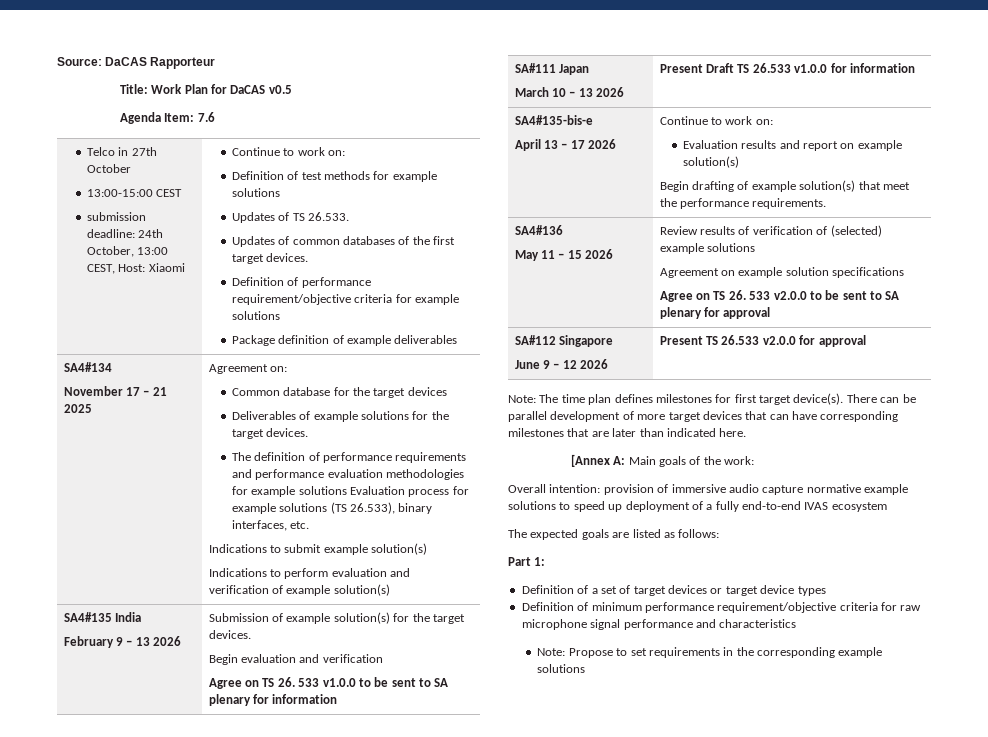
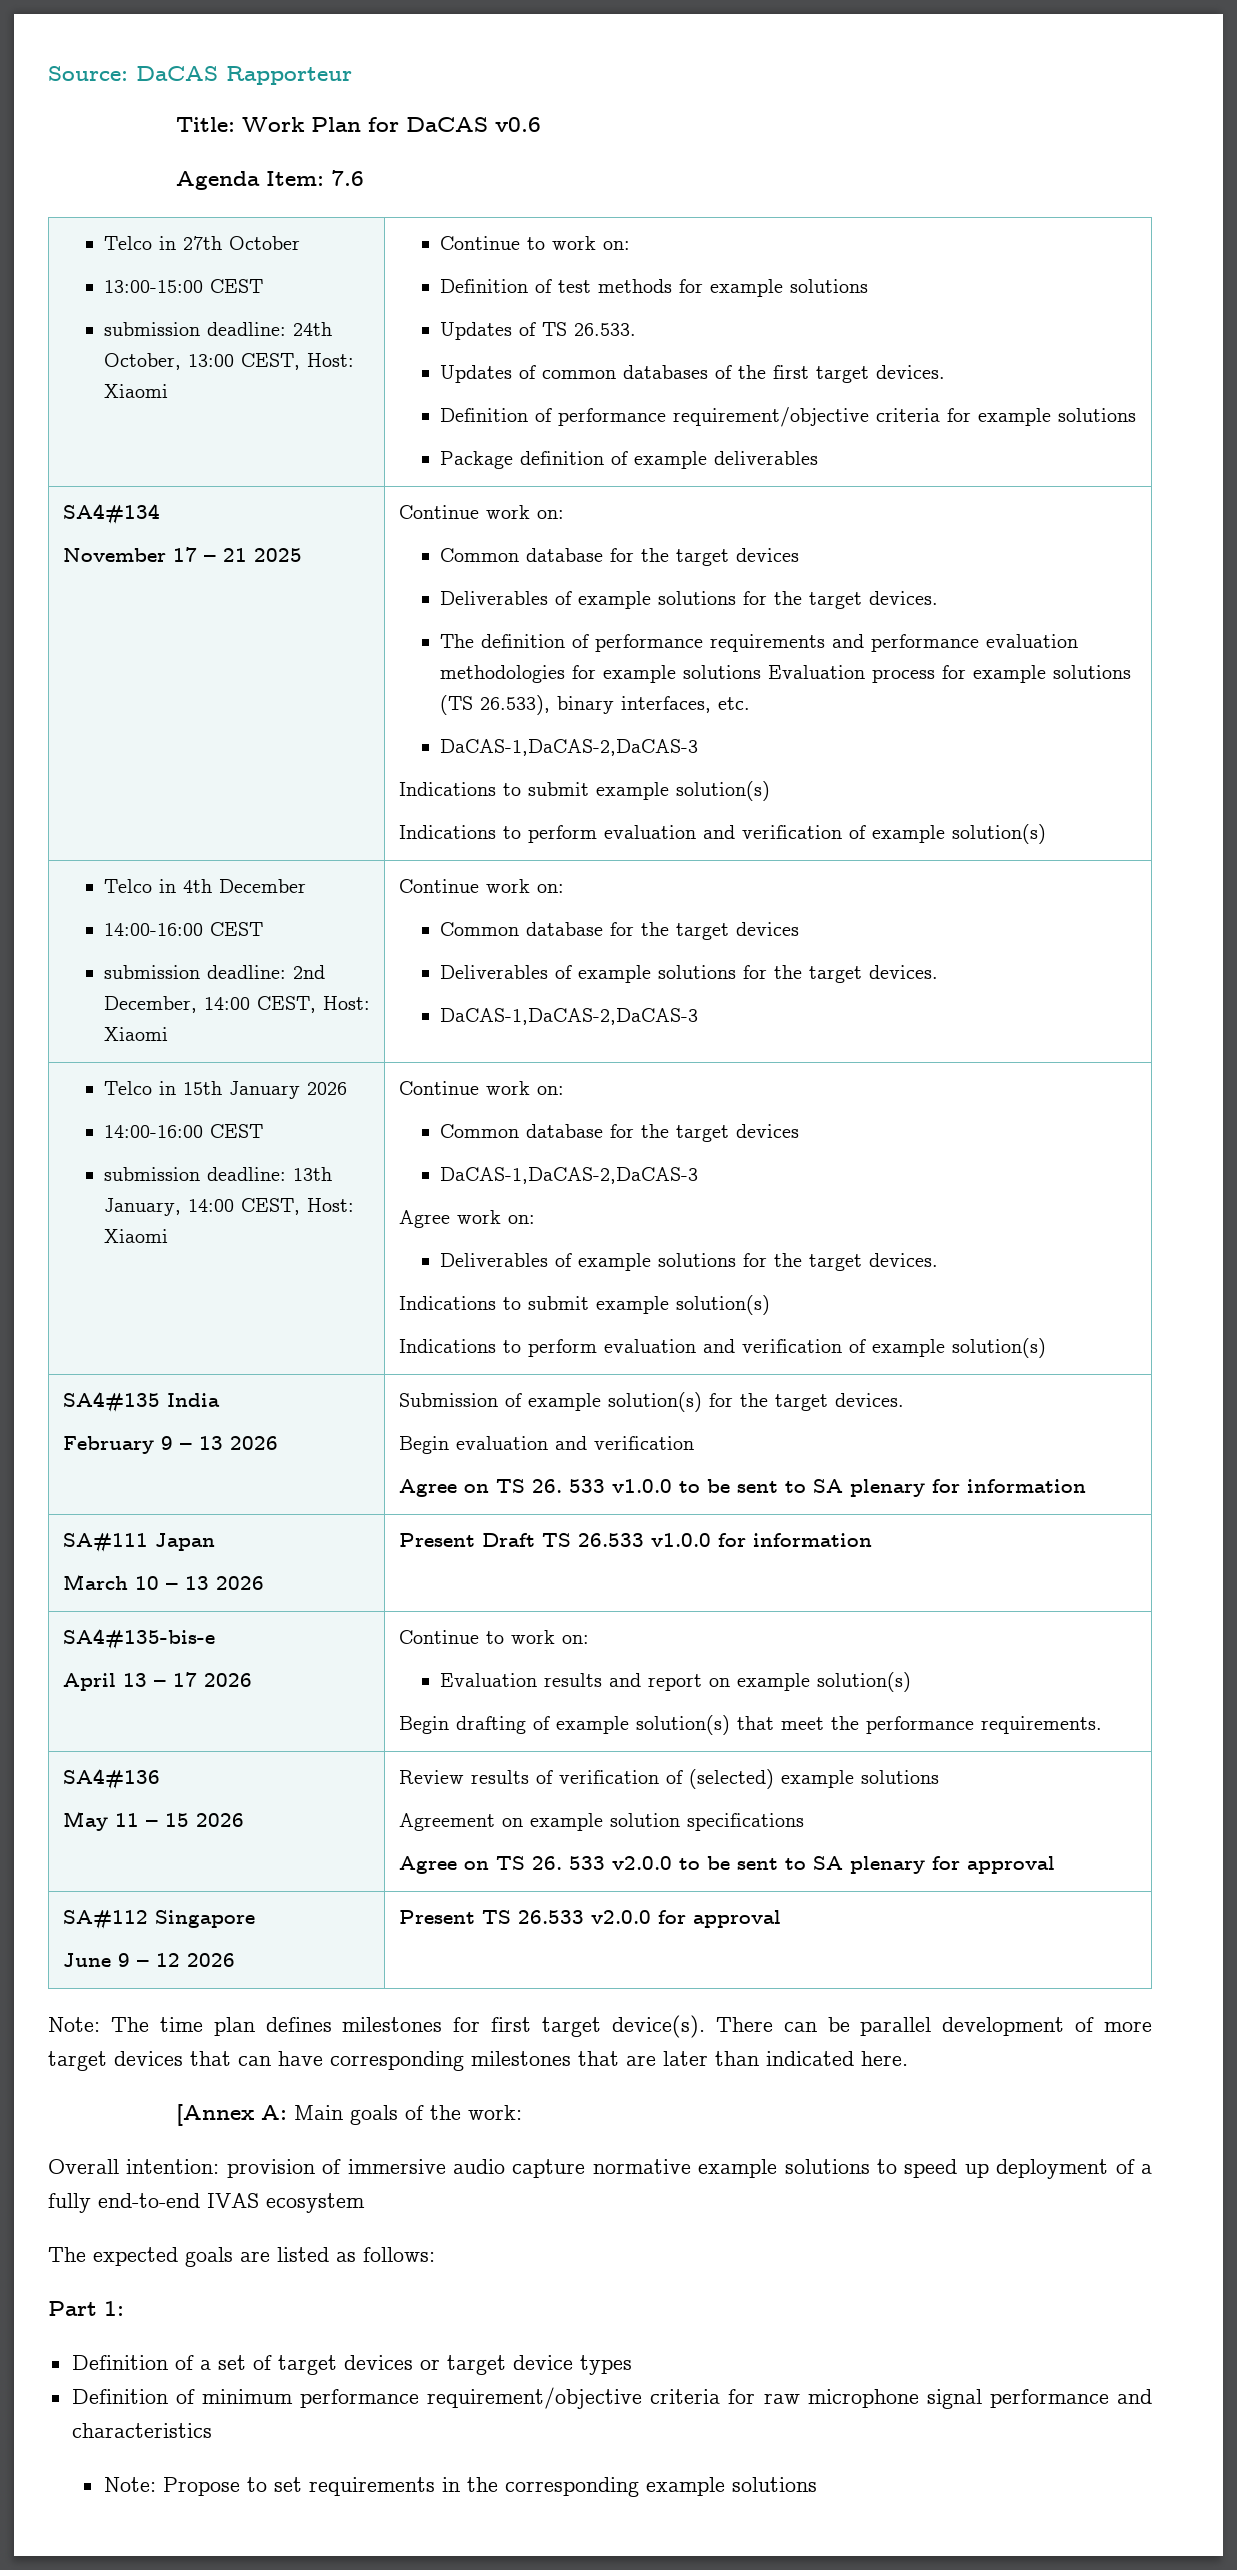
[268,85,292,94] v0.5 -> [495,117,542,132] v0.6
[208,364,268,374] Agreement -> [399,505,531,519] Continue work
(310, 525) none -> [439,739,698,756] [399,781,771,801] [399,824,1047,844] [103,879,306,893] [103,922,263,936] [103,965,325,979] [103,996,370,1013] [103,1027,168,1041] [399,879,565,893] [439,922,799,940] [439,965,938,983] [439,1008,698,1025] [103,1081,347,1099] [103,1124,263,1138] [103,1167,332,1181] [103,1198,354,1216] [103,1229,168,1243] [399,1081,565,1095] [439,1124,799,1142] [439,1167,698,1184] [399,1210,536,1228] [439,1253,938,1271] // DaCAS-1,DaCAS-2,DaCAS-3 // Indications to submit example solution(s) // Indications to perform evaluation and verification of example solution(s) // Telco in 4th December // 14:00-16:00 CEST // submission deadline: 2nd December, 14:00 CEST, Host: Xiaomi | Continue work on: // Common database for the target devices // Deliverables of example solutions for the target devices. // DaCAS-1,DaCAS-2,DaCAS-3 // Telco in 15th January 2026 // 14:00-16:00 CEST // submission deadline: 13th January, 14:00 CEST, Host: Xiaomi | Continue work on: // Common database for the target devices // DaCAS-1,DaCAS-2,DaCAS-3 // Agree work on: // Deliverables of example solutions for the target devices.

